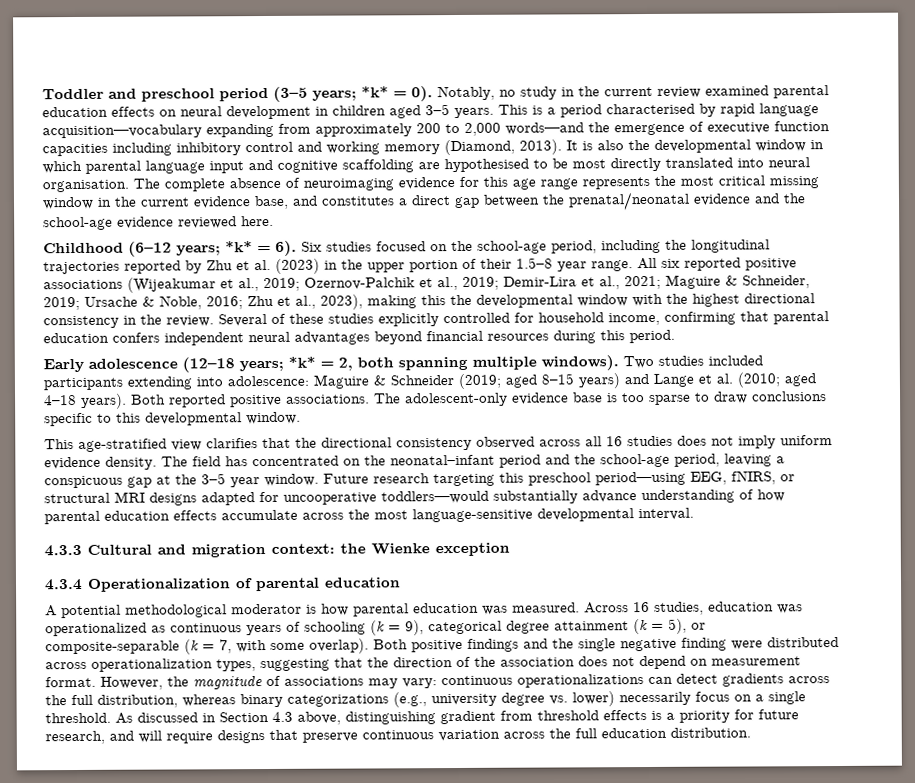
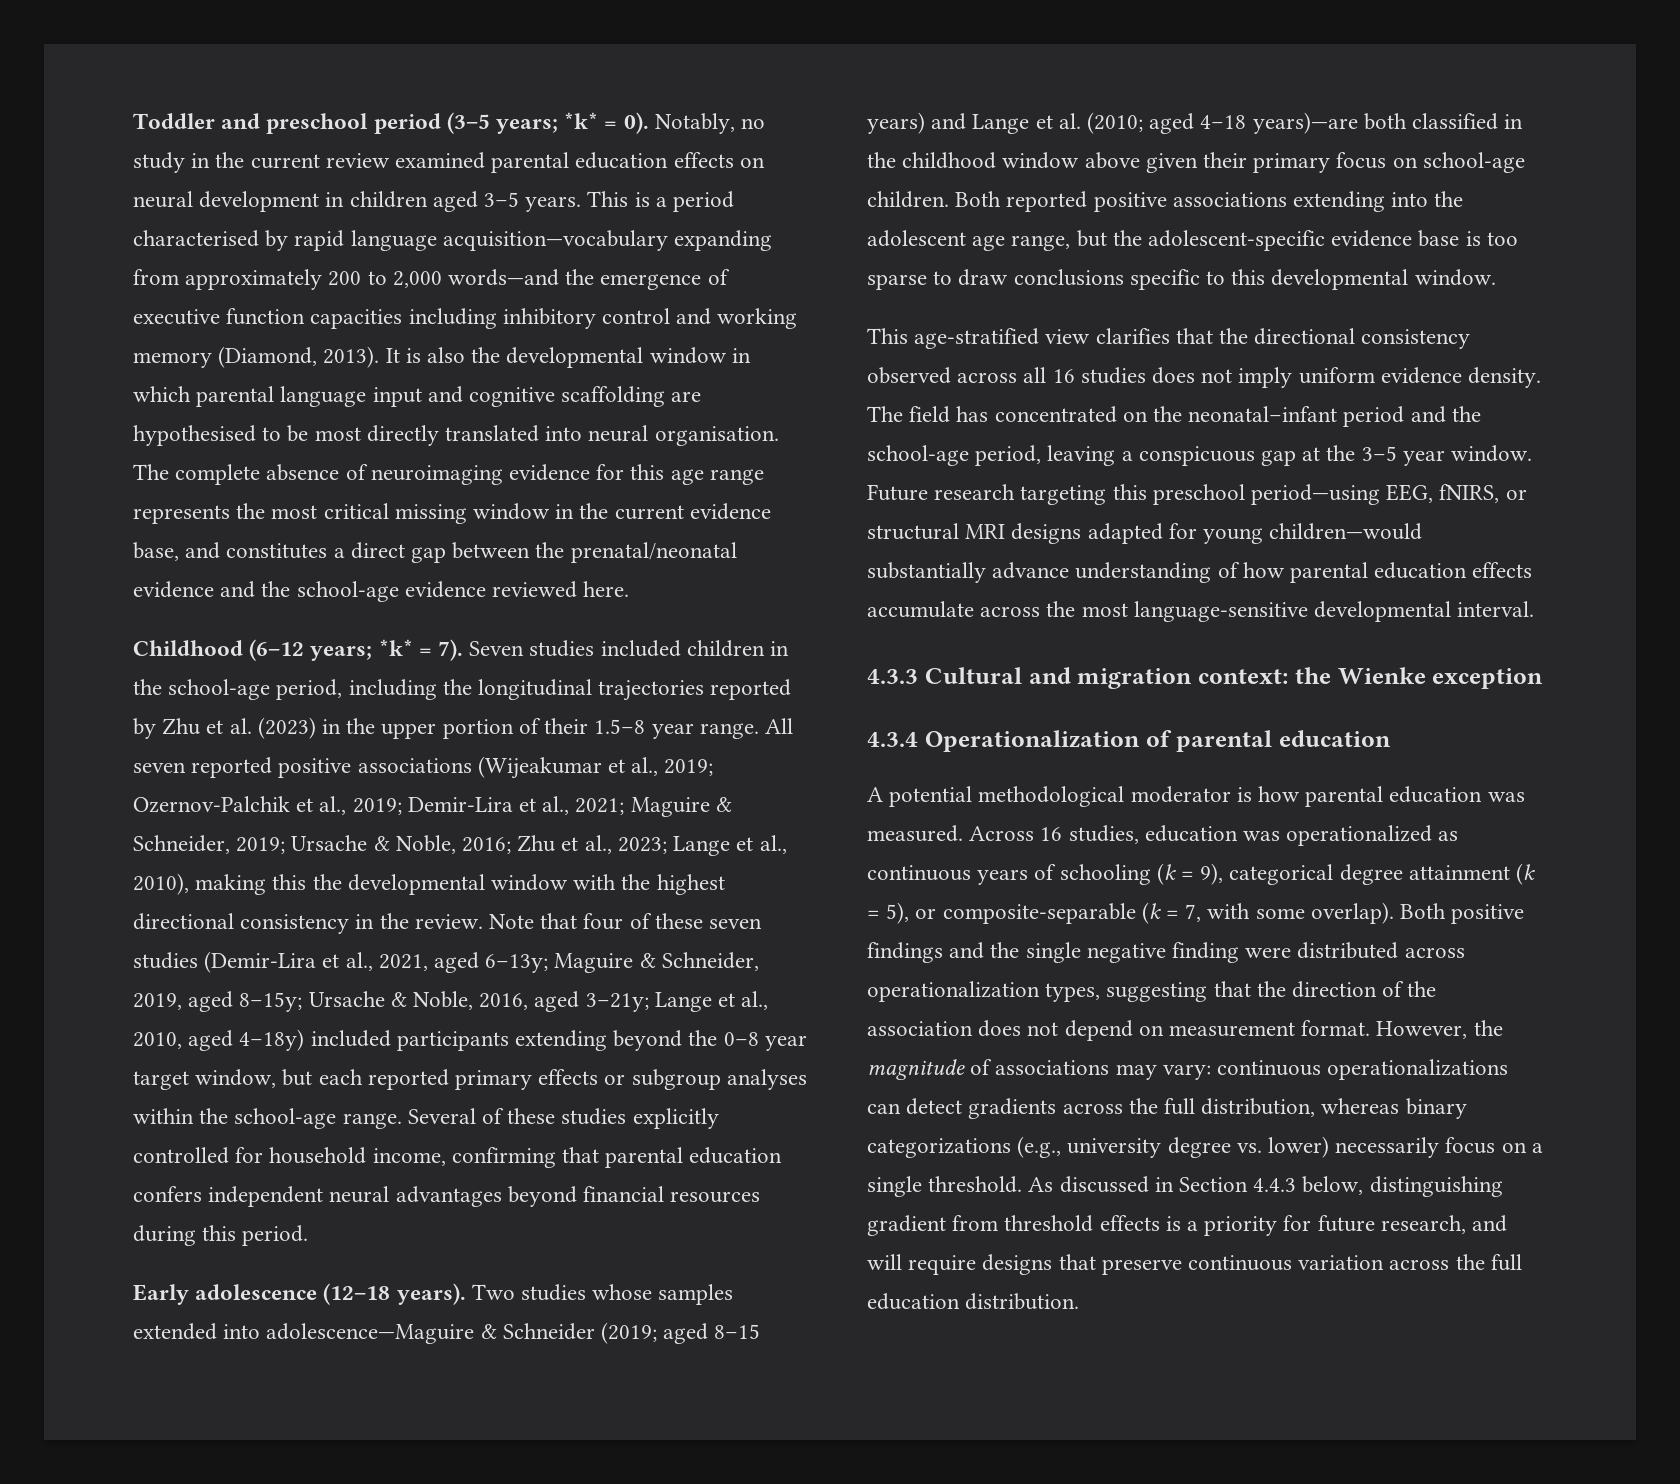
[275,240,448,256] 6). Six studies focused on -> [438,639,790,661] 7). Seven studies included children in
[661,258,680,268] six -> [133,762,186,773] seven
[320,294,363,310] 2023), -> [617,835,787,856] [133,873,189,895] 2023; Lange et al., 2010),
(214, 321) none -> [489,913,763,930] [133,951,759,973] [133,991,769,1012] [133,1029,807,1051] [133,1069,807,1090] [133,1108,402,1129] Note that four of these seven studies (Demir-Lira et al., 2021, aged 6–13y; Maguire & Schneider, 2019, aged 8–15y; Ursache & Noble, 2016, aged 3–21y; Lange et al., 2010, aged 4–18y) included participants extending beyond the 0–8 year target window, but each reported primary effects or subgroup analyses within the school-age range.
[239,355,763,372] [43,374,369,391] years; *k* = 2, both spanning multiple windows). Two studies included participants extending into adolescence: Maguire -> [396,1283,734,1305] [133,1323,475,1344] years). Two studies whose samples extended into adolescence—Maguire
[81,392,508,409] years). Both reported positive associations. The adolescent-only -> [1252,112,1524,134] [867,152,1525,173] [867,191,1464,212] [867,230,1326,251] years)—are both classified in the childhood window above given their primary focus on school-age children. Both reported positive associations extending into the adolescent age range, but the adolescent-specific
[283,490,489,505] uncooperative toddlers—would -> [1203,523,1423,544] young children—would
[272,711,341,725] 4.3 above, -> [1253,1176,1364,1195] 4.4.3 below,

